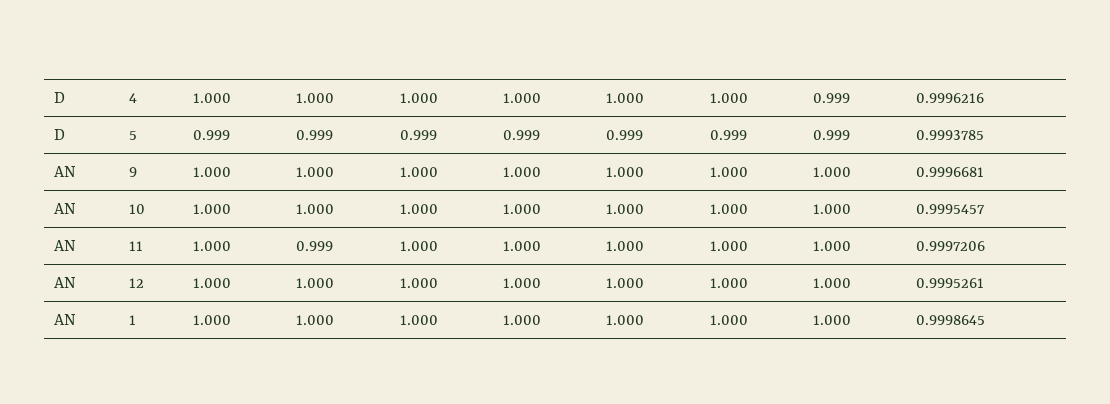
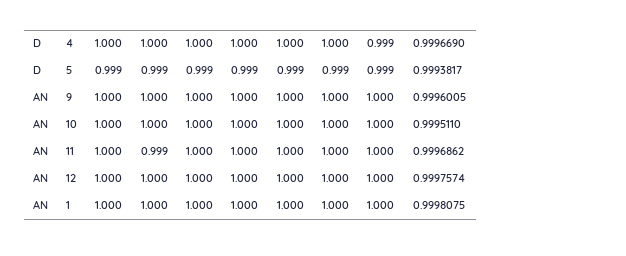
[915,93,984,103] 0.9996216 -> [412,39,465,47] 0.9996690
[915,130,984,140] 0.9993785 -> [412,66,462,74] 0.9993817
[915,167,984,177] 0.9996681 -> [412,93,466,101] 0.9996005
[915,204,985,214] 0.9995457 -> [412,120,461,128] 0.9995110
[915,241,985,251] 0.9997206 -> [412,147,464,155] 0.9996862
[915,278,984,288] 0.9995261 -> [412,174,465,182] 0.9997574
[915,315,985,325] 0.9998645 -> [412,201,465,209] 0.9998075

